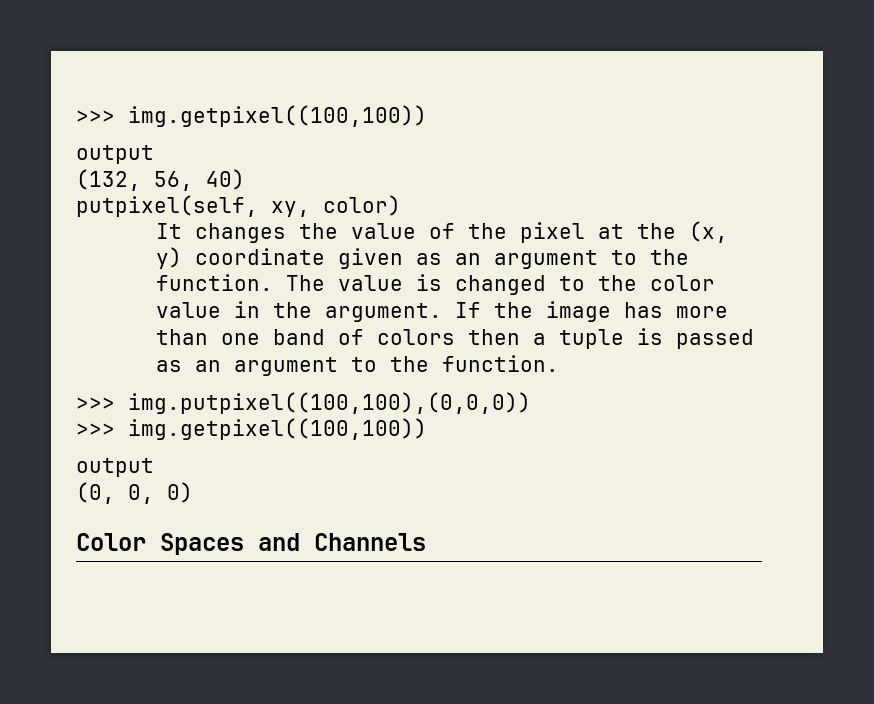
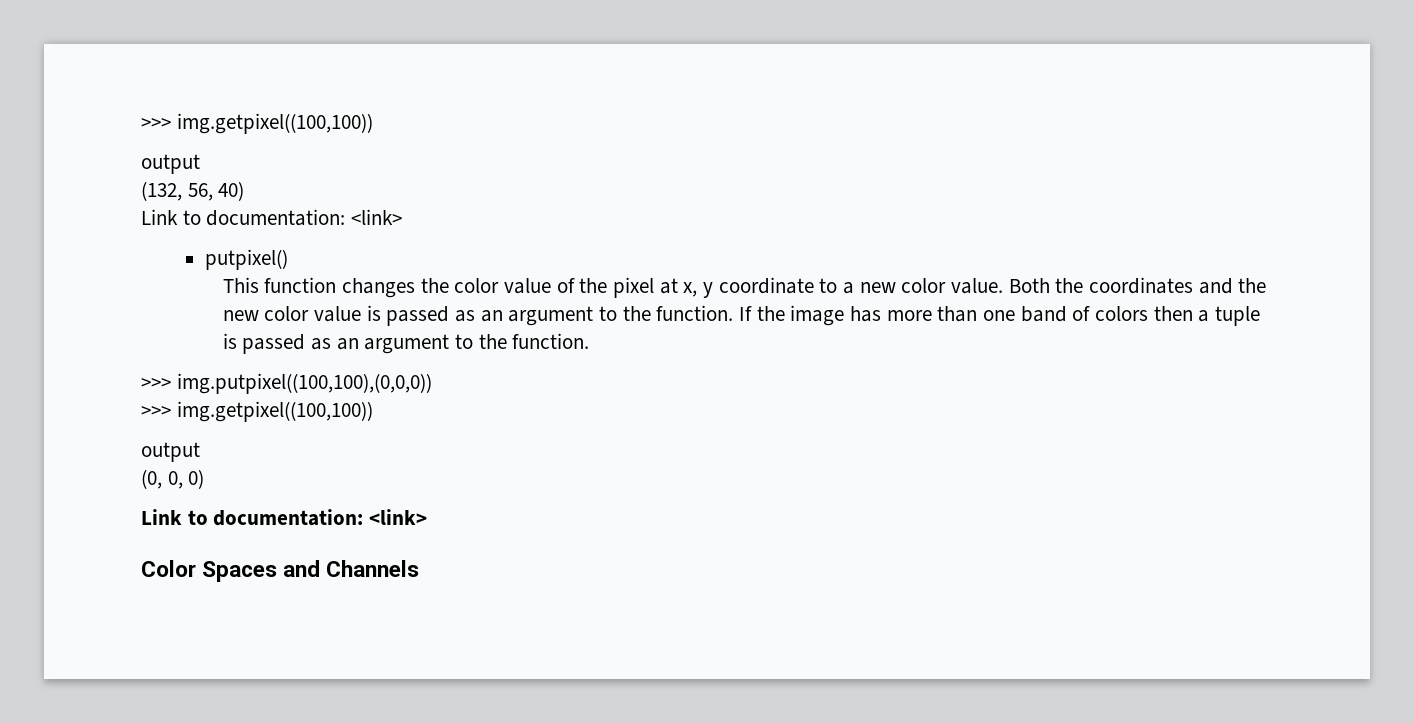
[76,195,401,217] [155,223,182,239] putpixel(self, xy, color) // It -> [141,209,403,226] [204,249,288,270] [222,277,337,293] Link to documentation: <link> // putpixel() // This function
(338, 231) none -> [454,278,500,293] color
[636,221,728,243] [155,247,689,269] [155,274,715,295] [155,301,442,322] the (x, y) coordinate given as an argument to the function. The value is changed to the color value in the argument. -> [683,277,1267,298] [222,305,734,326] x, y coordinate to a new color value. Both the coordinates and the new color value is passed as an argument to the function.
(193, 492) none -> [141,509,428,526] // Link to documentation: <link>

